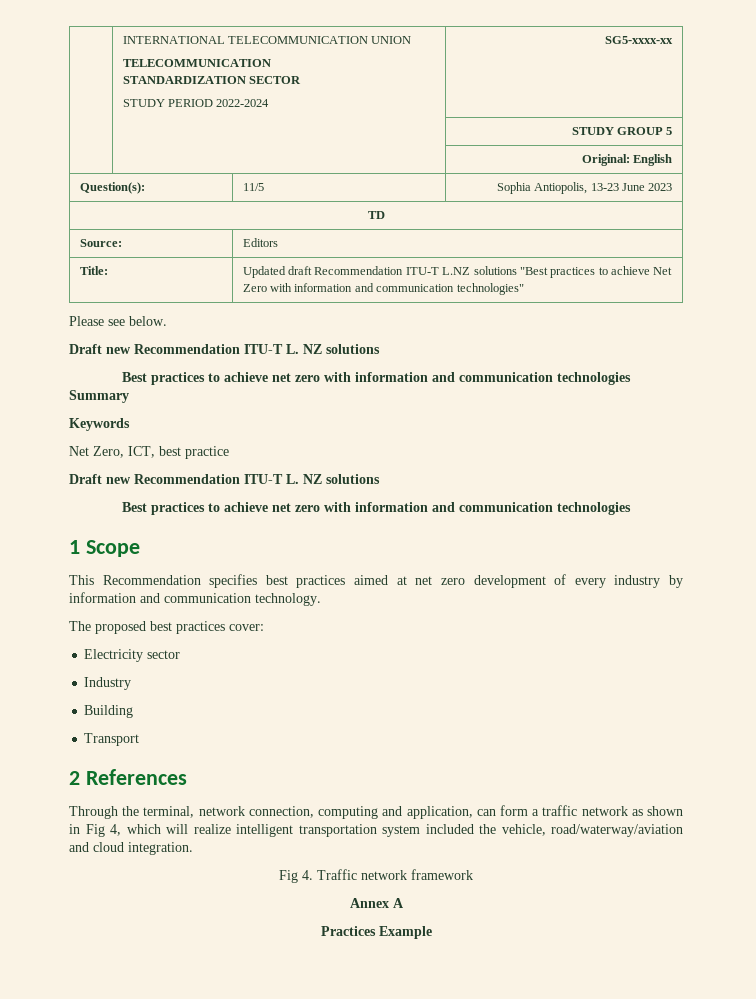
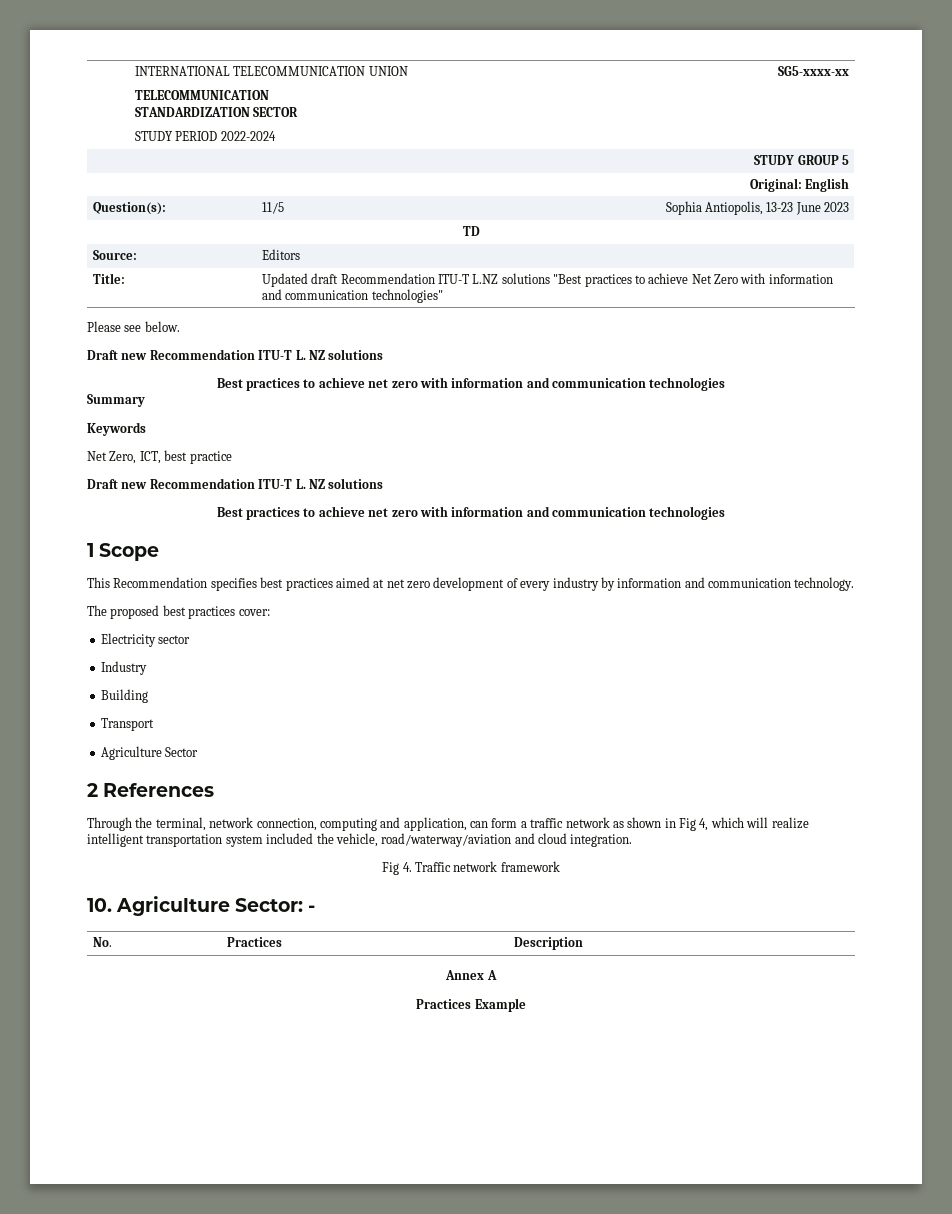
(140, 739) none -> [100,746,199,760] // Agriculture Sector
(473, 874) none -> [87,896,316,916] [92,937,112,947] [226,937,282,947] [513,937,583,950] // 10. Agriculture Sector: - // No. | Practices | Description

